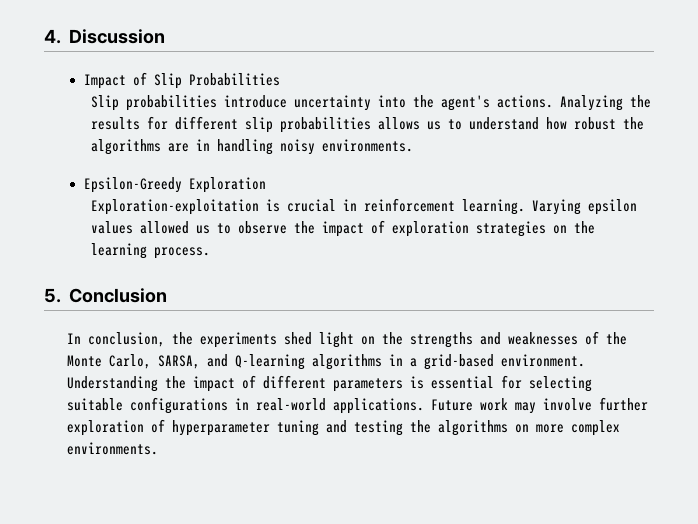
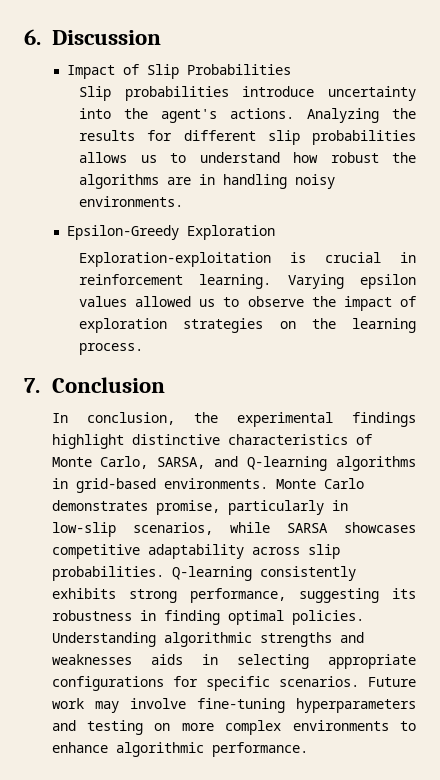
[44,29,61,44] 4. -> [24,29,41,45] 6.
[44,288,61,303] 5. -> [24,378,40,393] 7.
[200,331,628,348] experiments shed light on the strengths and weaknesses of the -> [236,412,416,427] [51,434,372,449] experimental findings highlight distinctive characteristics of
[410,354,586,370] [67,375,593,392] [67,397,649,414] [67,419,621,436] [67,442,159,455] a grid-based environment. Understanding the impact of different parameters is essential for selecting suitable configurations in real-world applications. Future work may involve further exploration of hyperparameter tuning and testing the algorithms on more complex environments. -> [75,478,364,493] [51,500,348,515] [51,522,416,537] [51,544,340,559] [51,566,356,581] [51,588,416,603] [51,610,364,625] [51,632,364,647] [51,654,416,669] [51,676,416,691] [51,698,416,713] [51,720,416,735] [51,742,308,757] grid-based environments. Monte Carlo demonstrates promise, particularly in low-slip scenarios, while SARSA showcases competitive adaptability across slip probabilities. Q-learning consistently exhibits strong performance, suggesting its robustness in finding optimal policies. Understanding algorithmic strengths and weaknesses aids in selecting appropriate configurations for specific scenarios. Future work may involve fine-tuning hyperparameters and testing on more complex environments to enhance algorithmic performance.

